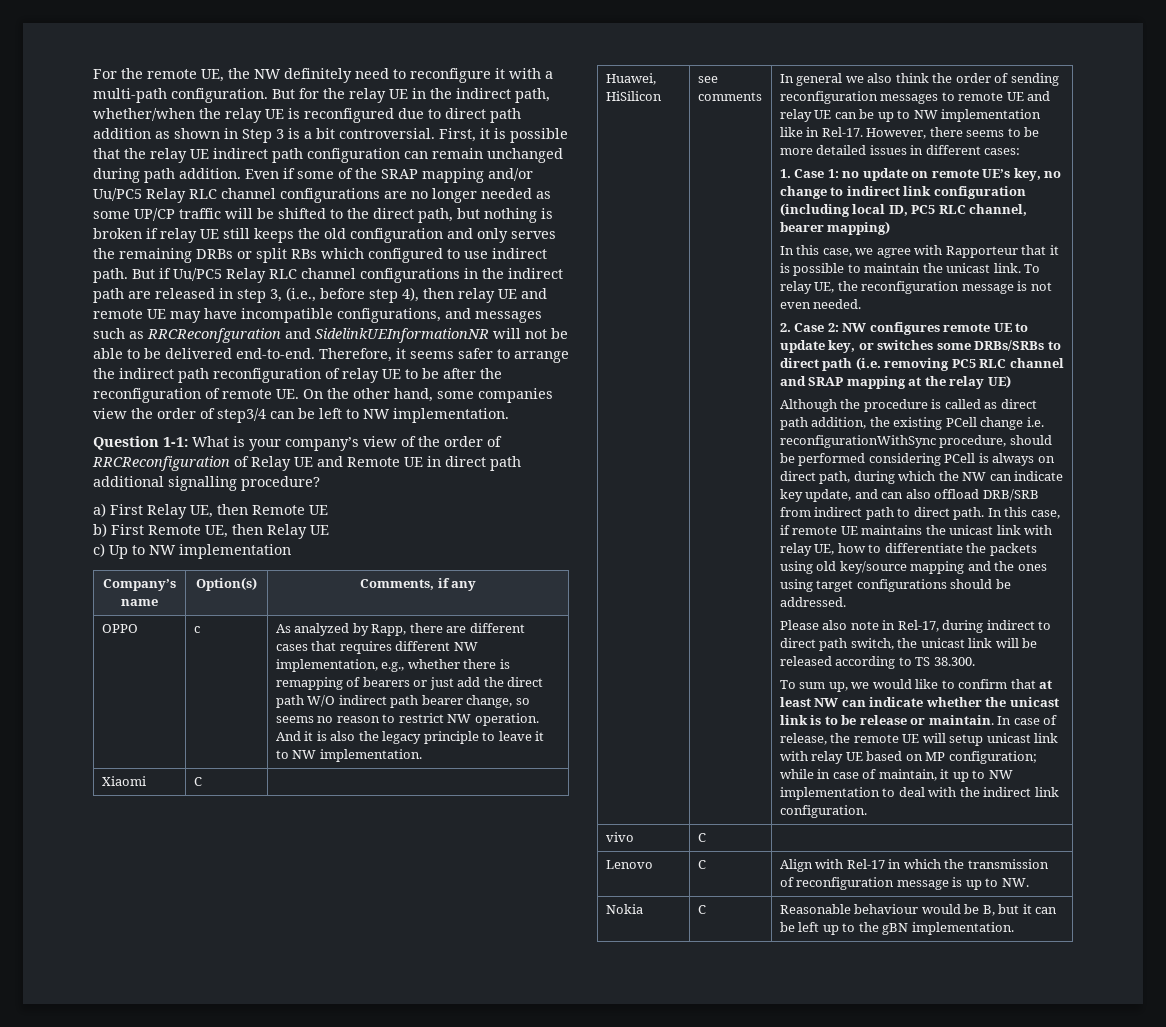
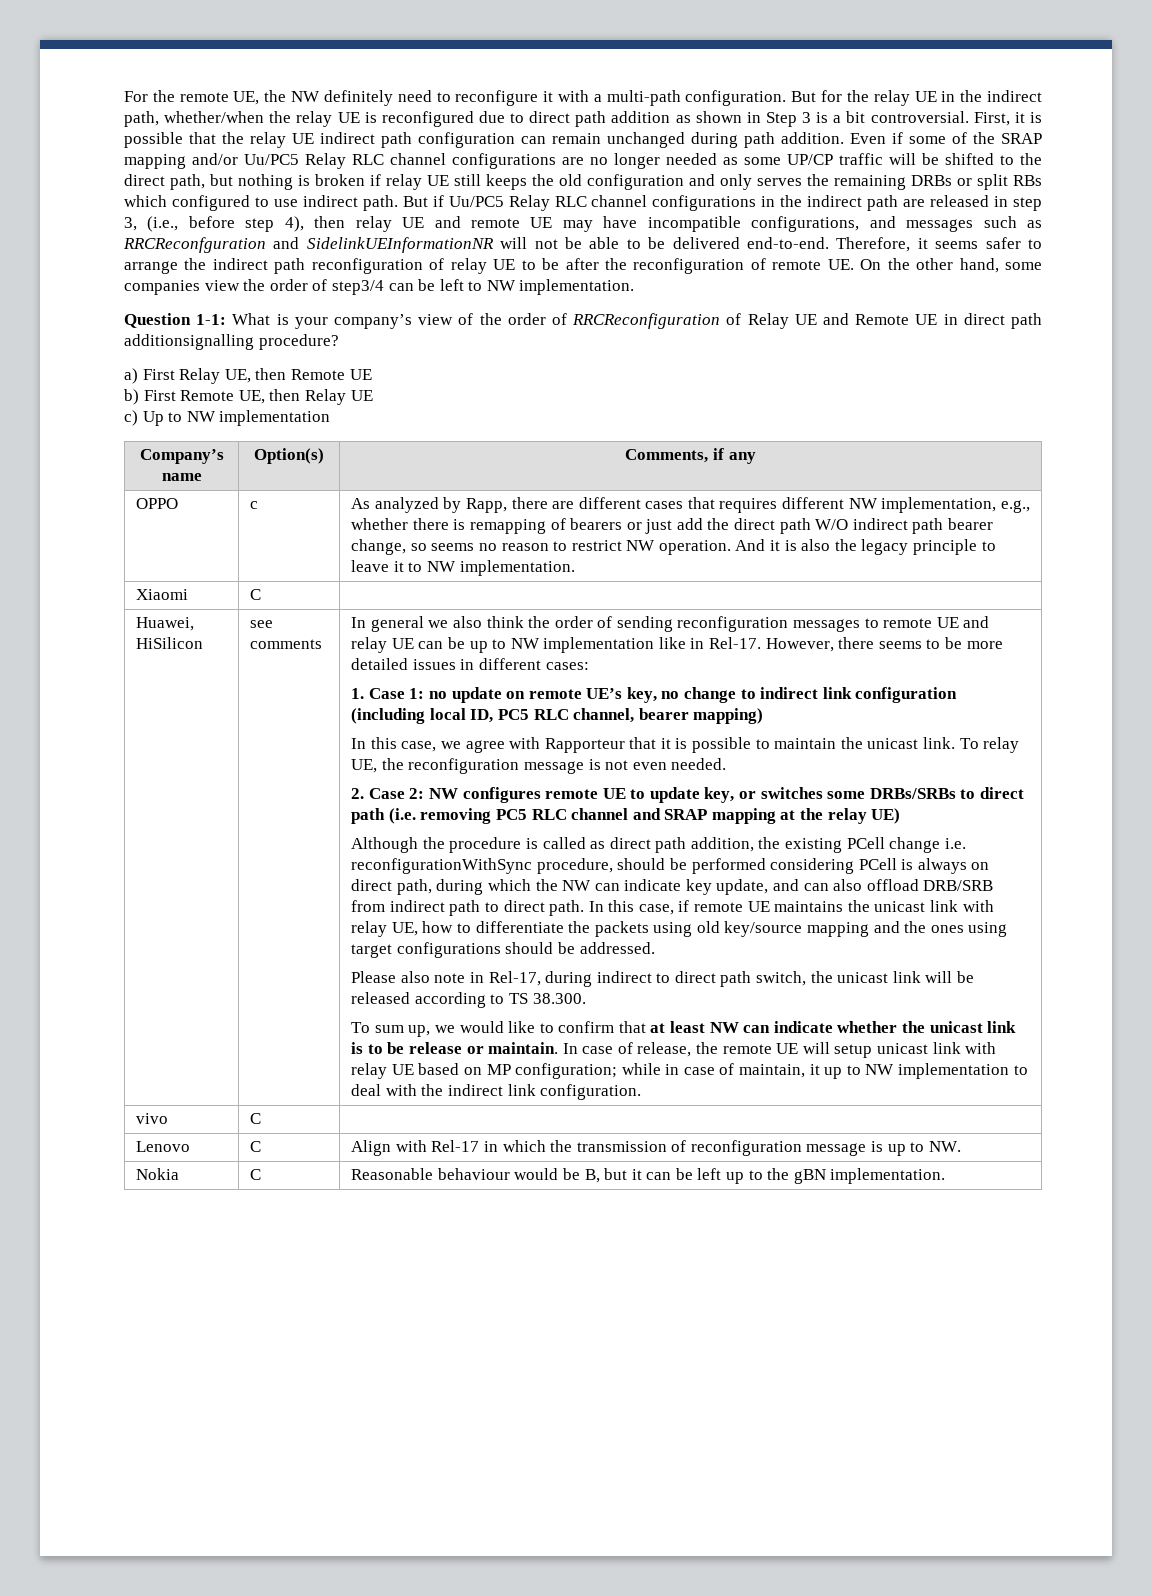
[93,476,237,491] additional signalling -> [124,334,254,350] additionsignalling

